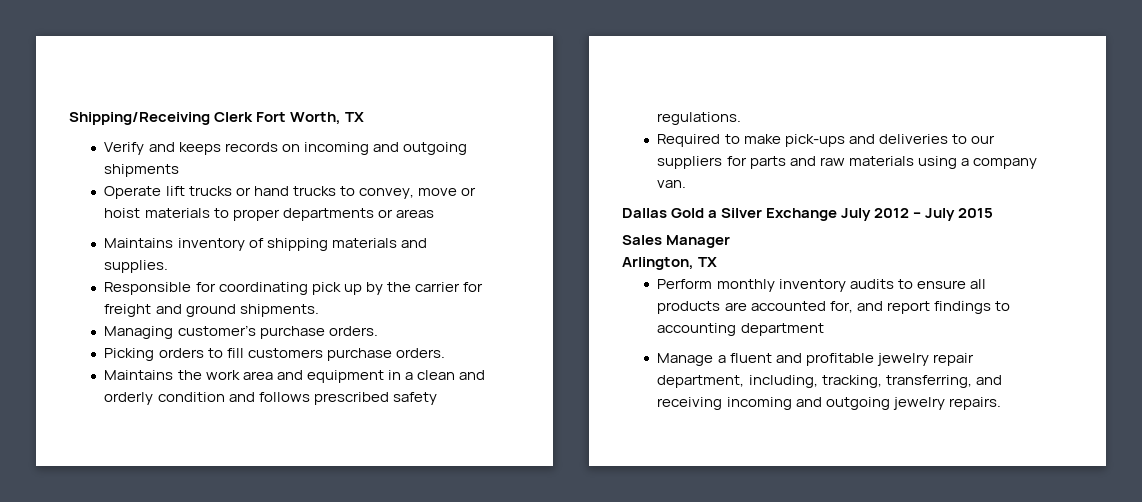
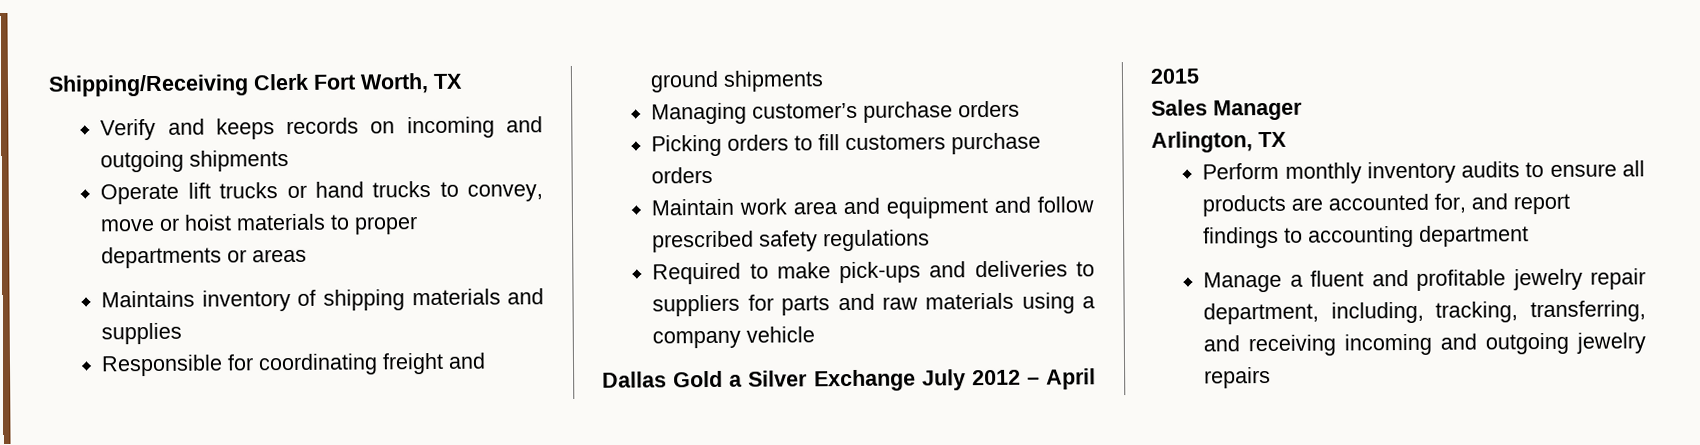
[104,260,169,273] supplies. -> [101,322,183,345] supplies
[311,282,483,295] pick up by the carrier for -> (379, 364) none
[239,304,319,317] shipments. -> [723,70,825,92] shipments
[328,326,378,336] orders. -> [958,100,1021,118] orders
[395,348,445,358] [104,370,202,380] orders. // Maintains the -> [651,166,714,184] [651,198,735,216] orders // Maintain
[387,370,485,380] [104,392,310,405] in a clean and orderly condition and follows -> [994,196,1094,213] and follow
[657,112,742,125] regulations. -> [823,229,931,252] regulations
[970,135,995,144] our -> (1095, 269) none
[657,180,687,188] van. -> [746,326,816,343] vehicle
[925,208,956,221] July -> [1046,368,1096,390] April
[948,397,1001,410] repairs. -> [1204,366,1272,389] repairs

